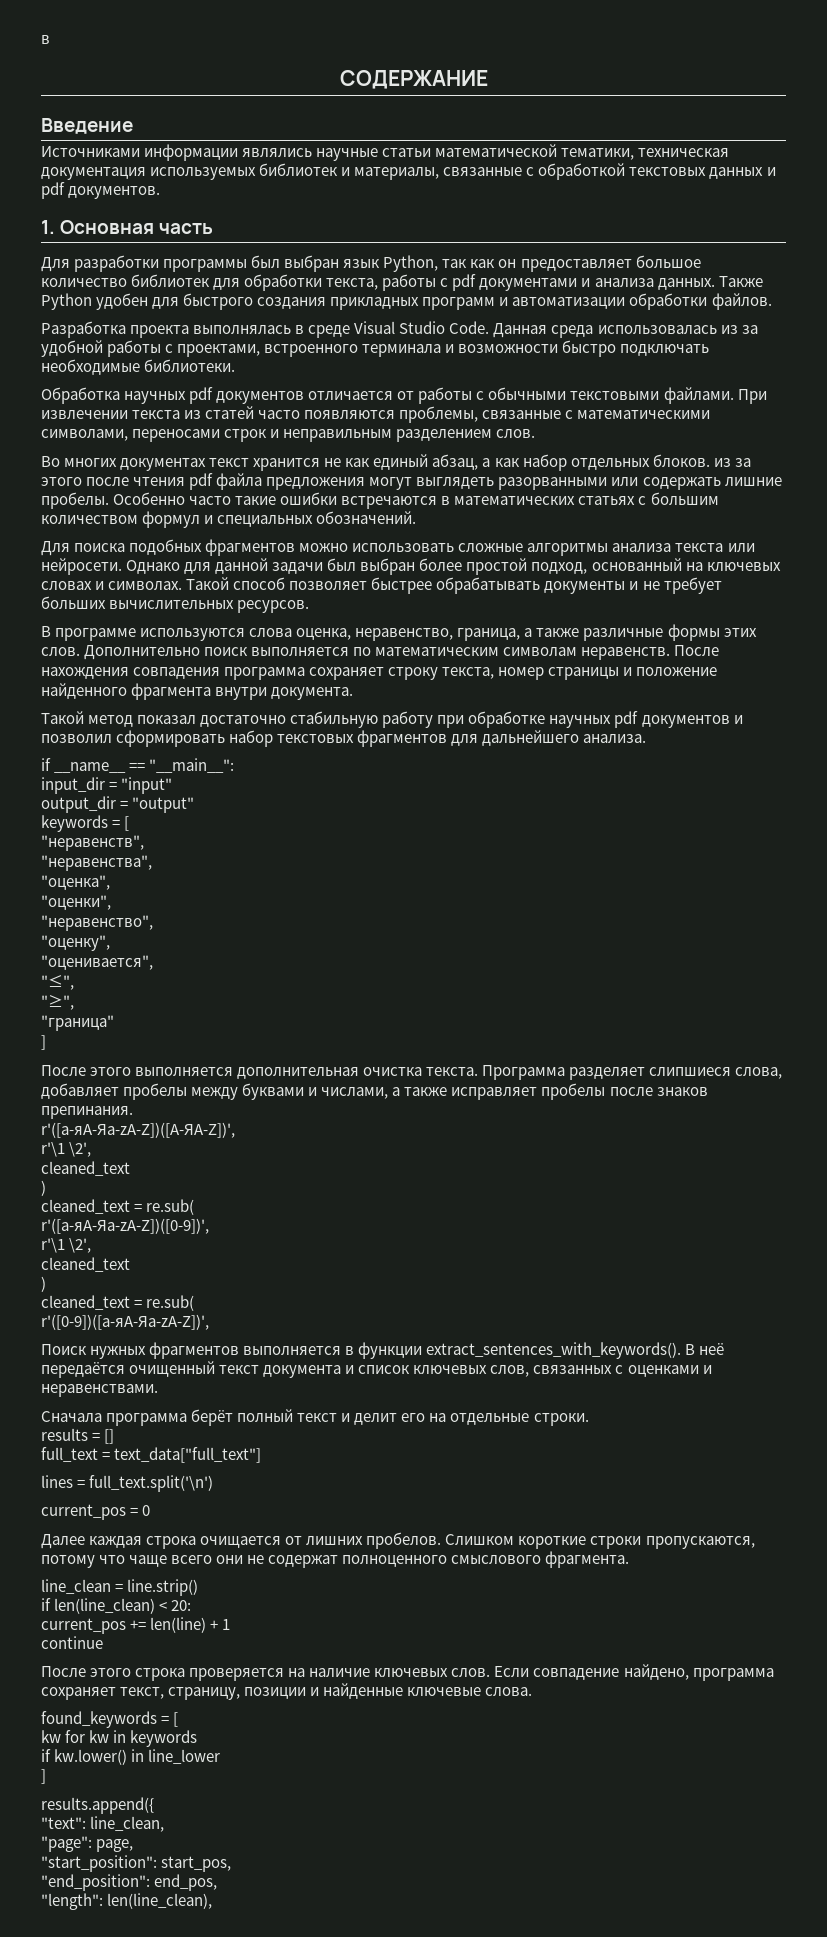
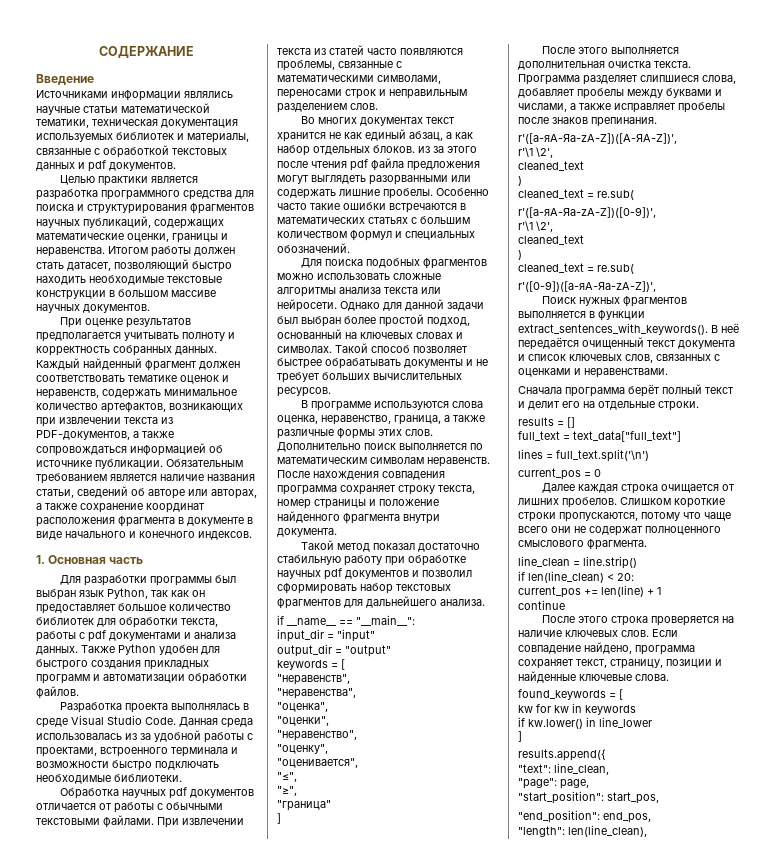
[41,35,50,44] в // -> (99, 52) none
(161, 192) none -> [59,175,198,186] [36,189,254,200] [36,203,254,214] [36,216,224,229] [36,233,228,243] [36,246,235,257] [36,259,232,272] [36,275,222,285] [36,289,216,300] [36,304,150,313] [59,317,191,328] [36,332,235,342] [36,345,217,356] [36,358,240,371] [36,375,229,384] [36,389,237,399] [36,402,243,413] [36,417,173,427] [36,430,174,440] [36,443,223,456] [36,459,243,469] [36,473,255,484] [36,486,257,499] [36,503,205,513] [36,516,253,527] [36,531,252,540] // Целью практики является разработка программного средства для поиска и структурирования фрагментов научных публикаций, содержащих математические оценки, границы и неравенства. Итогом работы должен стать датасет, позволяющий быстро находить необходимые текстовые конструкции в большом массиве научных документов. // При оценке результатов предполагается учитывать полноту и корректность собранных данных. Каждый найденный фрагмент должен соответствовать тематике оценок и неравенств, содержать минимальное количество артефактов, возникающих при извлечении текста из PDF-документов, а также сопровождаться информацией об источнике публикации. Обязательным требованием является наличие названия статьи, сведений об авторе или авторах, а также сохранение координат расположения фрагмента в документе в виде начального и конечного индексов.

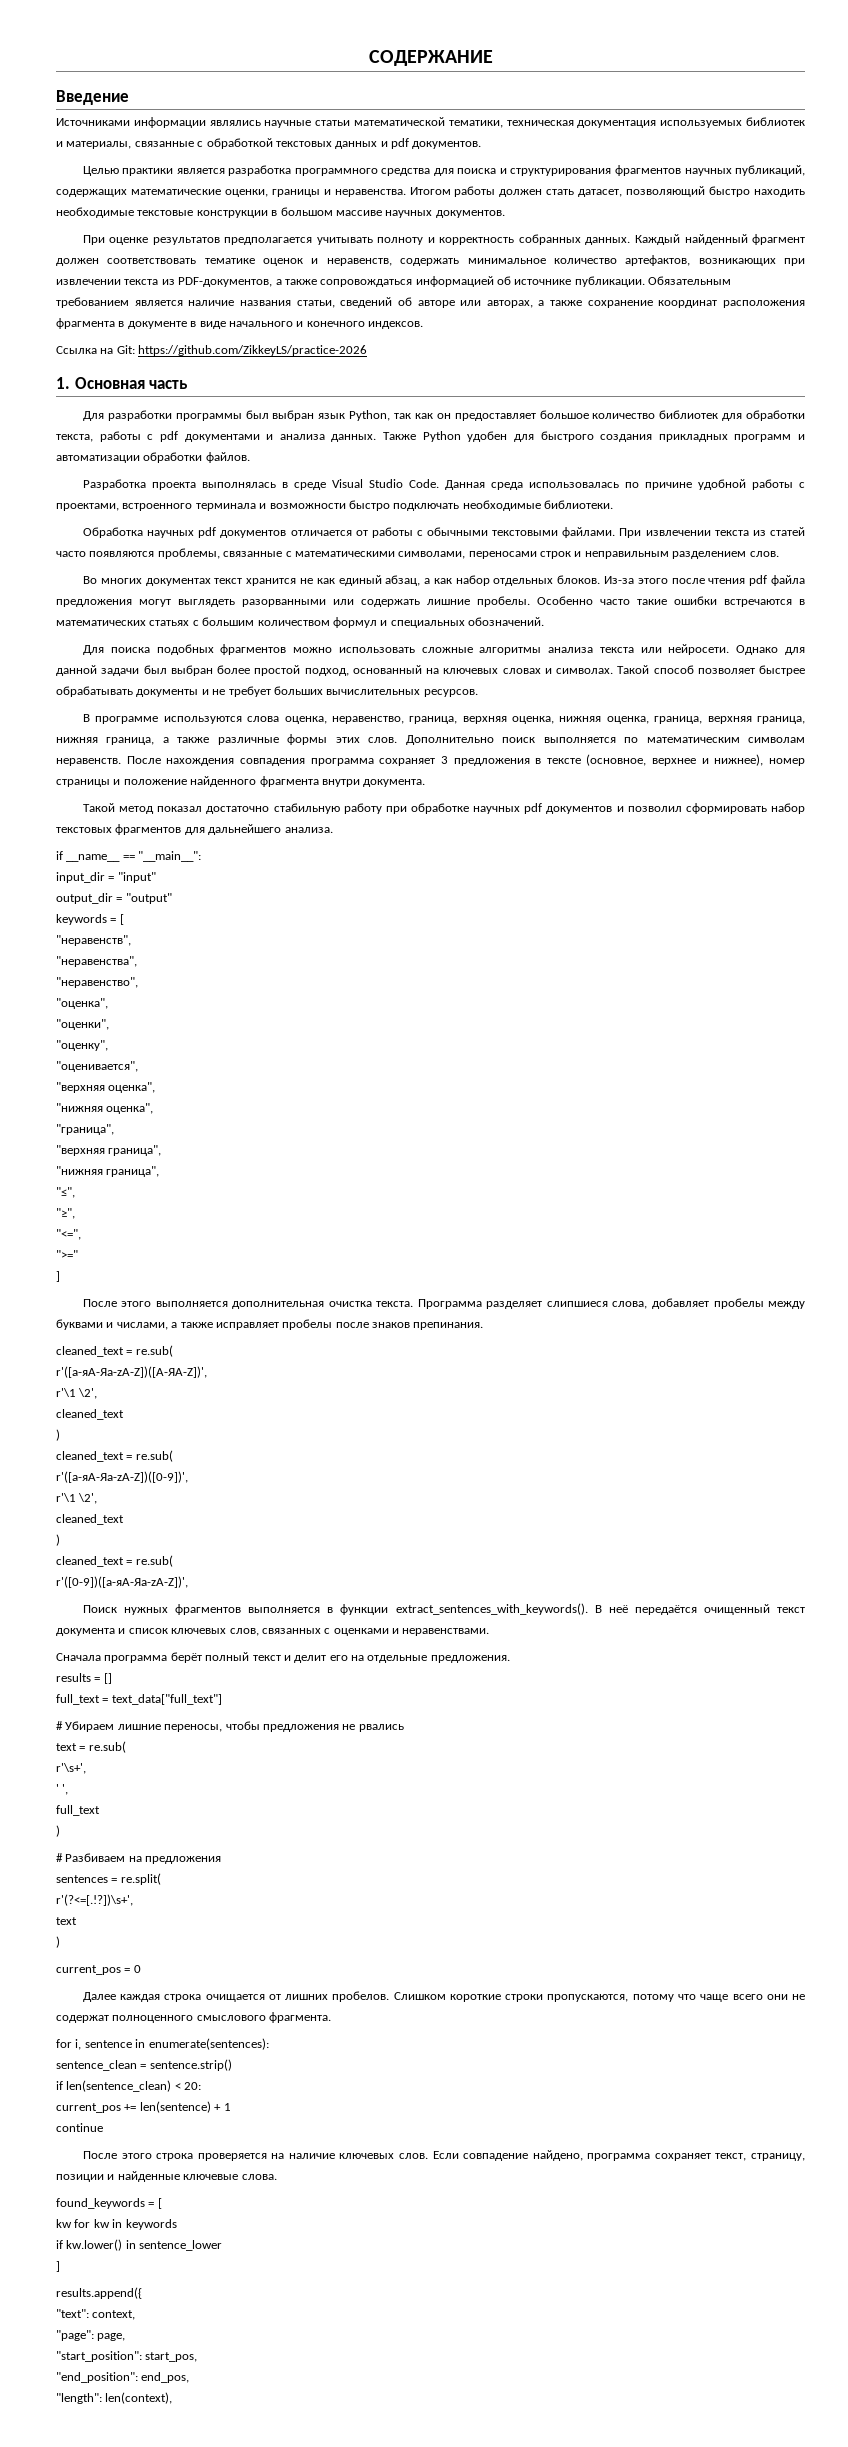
(252, 535) none -> [56,345,368,356] // Ссылка на Git: https://github.com/ZikkeyLS/practice-2026
[125,733,151,740] из за -> [624,482,692,490] по причине
[418,146,444,153] из за -> [604,576,635,584] Из-за
(441, 420) none -> [462,716,805,724] [56,737,155,745] верхняя оценка, нижняя оценка, граница, верхняя граница, нижняя граница,
[398,485,475,495] строку текста, -> [440,754,764,766] 3 предложения в тексте (основное, верхнее и нижнее),
(356, 693) none -> [56,977,138,988] // "неравенство",
[277,730,357,741] // "неравенство", -> (109, 1024) none
(358, 763) none -> [56,1082,156,1093] [56,1103,154,1114] [56,1124,114,1135] [56,1145,162,1156] [56,1166,160,1177] // "верхняя оценка", // "нижняя оценка", // "граница", // "верхняя граница", // "нижняя граница",
[277,800,331,811] "граница" -> [56,1229,81,1240] [56,1250,78,1259] "<=", // ">="
(657, 122) none -> [56,1345,173,1357] // cleaned_text = re.sub(
[658,401,699,411] строки. -> [430,1655,510,1663] предложения.
[518,449,649,462] lines = full_text.split('\n') -> [56,1721,404,1732] [56,1741,126,1753] [56,1763,86,1774] [56,1784,69,1795] [56,1805,100,1816] [56,1825,60,1837] [56,1853,222,1864] [56,1873,161,1885] [56,1894,133,1906] [56,1917,77,1925] [56,1936,60,1948] # Убираем лишние переносы, чтобы предложения не рвались // text = re.sub( // r'\s+', // ' ', // full_text // ) // # Разбиваем на предложения // sentences = re.split( // r'(?<=[.!?])\s+', // text // )
[518,556,637,569] [518,571,604,583] line_clean = line.strip() // if len(line_clean) -> [56,2038,269,2050] [56,2059,232,2071] [56,2080,172,2092] for i, sentence in enumerate(sentences): // sentence_clean = sentence.strip() // if len(sentence_clean)
[601,585,644,597] len(line) -> [139,2101,211,2113] len(sentence)
[599,717,652,728] line_lower -> [139,2240,223,2251] sentence_lower
[554,763,609,775] line_clean, -> [92,2310,136,2320] context,
[568,825,647,837] len(line_clean), -> [105,2392,173,2404] len(context),

